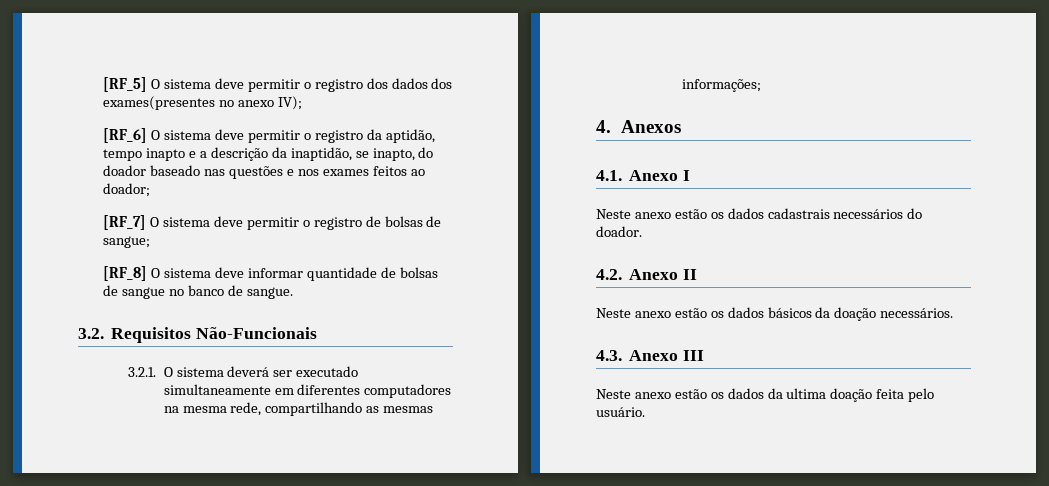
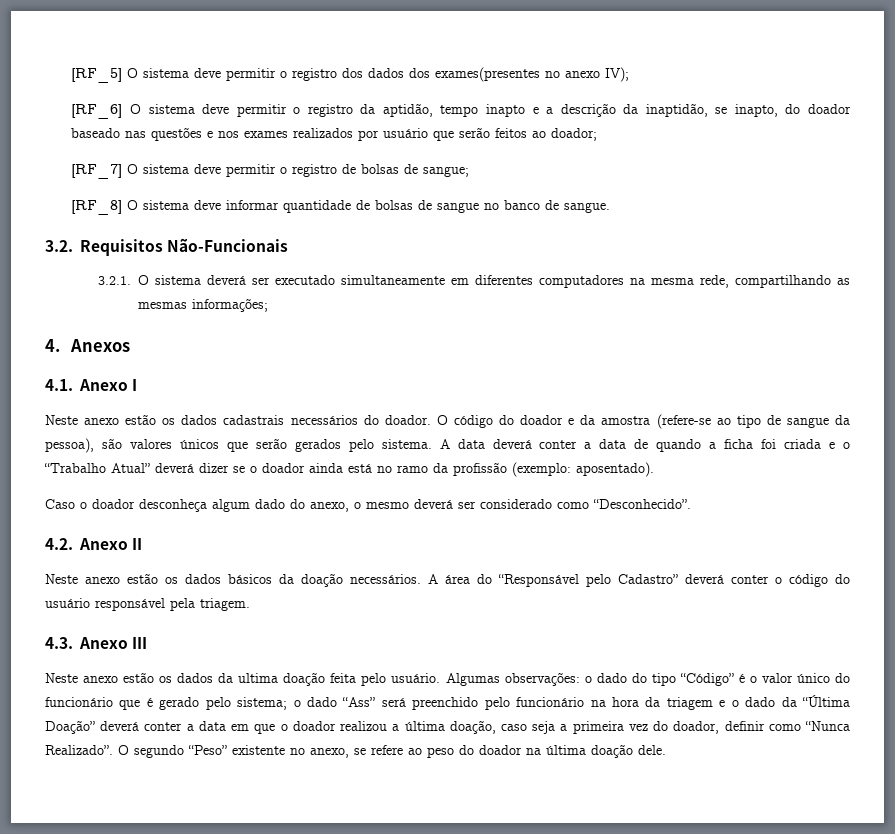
(369, 172) none -> [293,127,491,141] realizados por usuário que serão
(642, 231) none -> [436,414,850,429] [45,438,851,453] [44,462,654,477] [45,499,691,512] O código do doador e da amostra (refere-se ao tipo de sangue da pessoa), são valores únicos que serão gerados pelo sistema. A data deverá conter a data de quando a ficha foi criada e o “Trabalho Atual” deverá dizer se o doador ainda está no ramo da profissão (exemplo: aposentado). // Caso o doador desconheça algum dado do anexo, o mesmo deverá ser considerado como “Desconhecido”.
(954, 313) none -> [428,574,850,587] [45,598,250,611] A área do “Responsável pelo Cadastro” deverá conter o código do usuário responsável pela triagem.
(645, 412) none -> [445,672,850,686] [45,694,851,710] [45,720,851,734] [45,744,666,758] Algumas observações: o dado do tipo “Código” é o valor único do funcionário que é gerado pelo sistema; o dado “Ass” será preenchido pelo funcionário na hora da triagem e o dado da “Última Doação” deverá conter a data em que o doador realizou a última doação, caso seja a primeira vez do doador, definir como “Nunca Realizado”. O segundo “Peso” existente no anexo, se refere ao peso do doador na última doação dele.

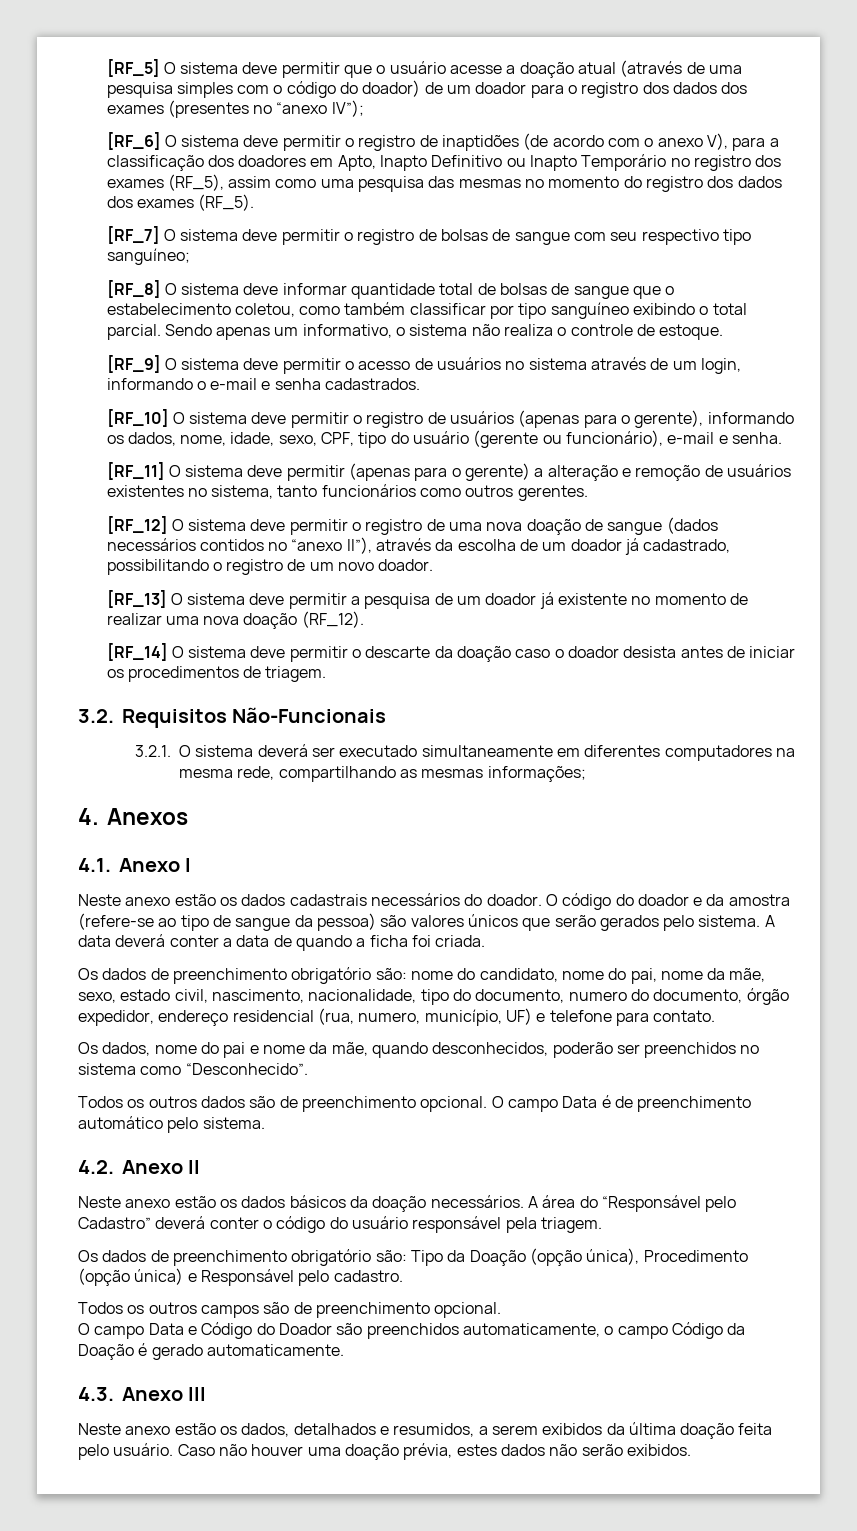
(277, 74) none -> [344,60,743,78] [106,80,564,98] que o usuário acesse a doação atual (através de uma pesquisa simples com o código do doador) de um doador para
[435,67,630,82] exames(presentes no anexo IV); -> [106,100,364,118] exames (presentes no “anexo IV”);
[360,103,851,117] [71,127,598,141] da aptidão, tempo inapto e a descrição da inaptidão, se inapto, do doador baseado nas questões e nos exames realizados por usuário que serão feitos ao doador; -> [419,133,779,151] [106,154,782,171] [106,174,782,192] [106,194,255,211] de inaptidões (de acordo com o anexo V), para a classificação dos doadores em Apto, Inapto Definitivo ou Inapto Temporário no registro dos exames (RF_5), assim como uma pesquisa das mesmas no momento do registro dos dados dos exames (RF_5).
[423,166,470,177] sangue; -> [514,229,752,245] [106,248,190,265] sangue com seu respectivo tipo sanguíneo;
[356,200,611,213] de bolsas de sangue no banco de sangue. -> [439,283,675,299] [106,302,747,319] [106,324,724,340] [106,355,742,374] [106,378,421,390] [106,409,794,428] [106,430,783,448] [106,462,792,481] [106,484,588,501] [106,516,718,535] [106,537,731,555] [106,559,434,575] [106,590,749,609] [106,611,364,629] [106,643,796,662] [106,666,327,682] total de bolsas de sangue que o estabelecimento coletou, como também classificar por tipo sanguíneo exibindo o total parcial. Sendo apenas um informativo, o sistema não realiza o controle de estoque. // [RF_9] O sistema deve permitir o acesso de usuários no sistema através de um login, informando o e-mail e senha cadastrados. // [RF_10] O sistema deve permitir o registro de usuários (apenas para o gerente), informando os dados, nome, idade, sexo, CPF, tipo do usuário (gerente ou funcionário), e-mail e senha. // [RF_11] O sistema deve permitir (apenas para o gerente) a alteração e remoção de usuários existentes no sistema, tanto funcionários como outros gerentes. // [RF_12] O sistema deve permitir o registro de uma nova doação de sangue (dados necessários contidos no “anexo II”), através da escolha de um doador já cadastrado, possibilitando o registro de um novo doador. // [RF_13] O sistema deve permitir a pesquisa de um doador já existente no momento de realizar uma nova doação (RF_12). // [RF_14] O sistema deve permitir o descarte da doação caso o doador desista antes de iniciar os procedimentos de triagem.
[45,438,94,453] pessoa), -> [316,913,376,931] pessoa)
[784,439,851,449] [44,462,654,477] [45,499,691,512] criada e o “Trabalho Atual” deverá dizer se o doador ainda está no ramo da profissão (exemplo: aposentado). // Caso o doador desconheça algum dado do anexo, o mesmo deverá ser considerado como “Desconhecido”. -> [435,935,486,947] [78,967,766,984] [78,988,789,1005] [78,1008,716,1026] [78,1042,760,1058] [78,1063,308,1075] [78,1095,752,1112] [78,1116,265,1133] criada. // Os dados de preenchimento obrigatório são: nome do candidato, nome do pai, nome da mãe, sexo, estado civil, nascimento, nacionalidade, tipo do documento, numero do documento, órgão expedidor, endereço residencial (rua, numero, município, UF) e telefone para contato. // Os dados, nome do pai e nome da mãe, quando desconhecidos, poderão ser preenchidos no sistema como “Desconhecido”. // Todos os outros dados são de preenchimento opcional. O campo Data é de preenchimento automático pelo sistema.
(250, 604) none -> [78,1248,748,1266] [78,1268,403,1286] [78,1302,502,1318] [78,1322,746,1339] [78,1343,344,1360] // Os dados de preenchimento obrigatório são: Tipo da Doação (opção única), Procedimento (opção única) e Responsável pelo cadastro. // Todos os outros campos são de preenchimento opcional. // O campo Data e Código do Doador são preenchidos automaticamente, o campo Código da Doação é gerado automaticamente.
[177,672,850,686] [45,694,851,710] [45,720,851,734] [45,744,666,758] dados da ultima doação feita pelo usuário. Algumas observações: o dado do tipo “Código” é o valor único do funcionário que é gerado pelo sistema; o dado “Ass” será preenchido pelo funcionário na hora da triagem e o dado da “Última Doação” deverá conter a data em que o doador realizou a última doação, caso seja a primeira vez do doador, definir como “Nunca Realizado”. O segundo “Peso” existente no anexo, se refere ao peso do doador na última doação dele. -> [241,1422,773,1439] [78,1443,691,1460] dados, detalhados e resumidos, a serem exibidos da última doação feita pelo usuário. Caso não houver uma doação prévia, estes dados não serão exibidos.

